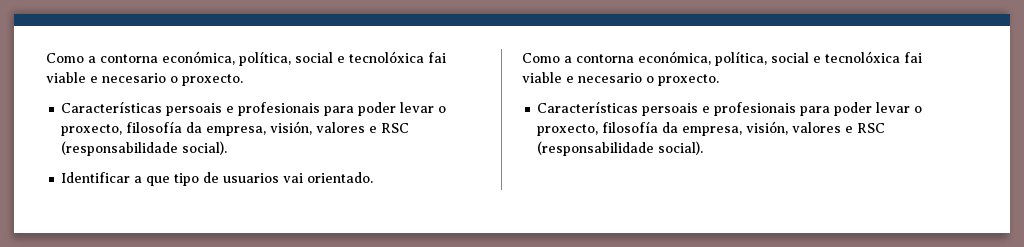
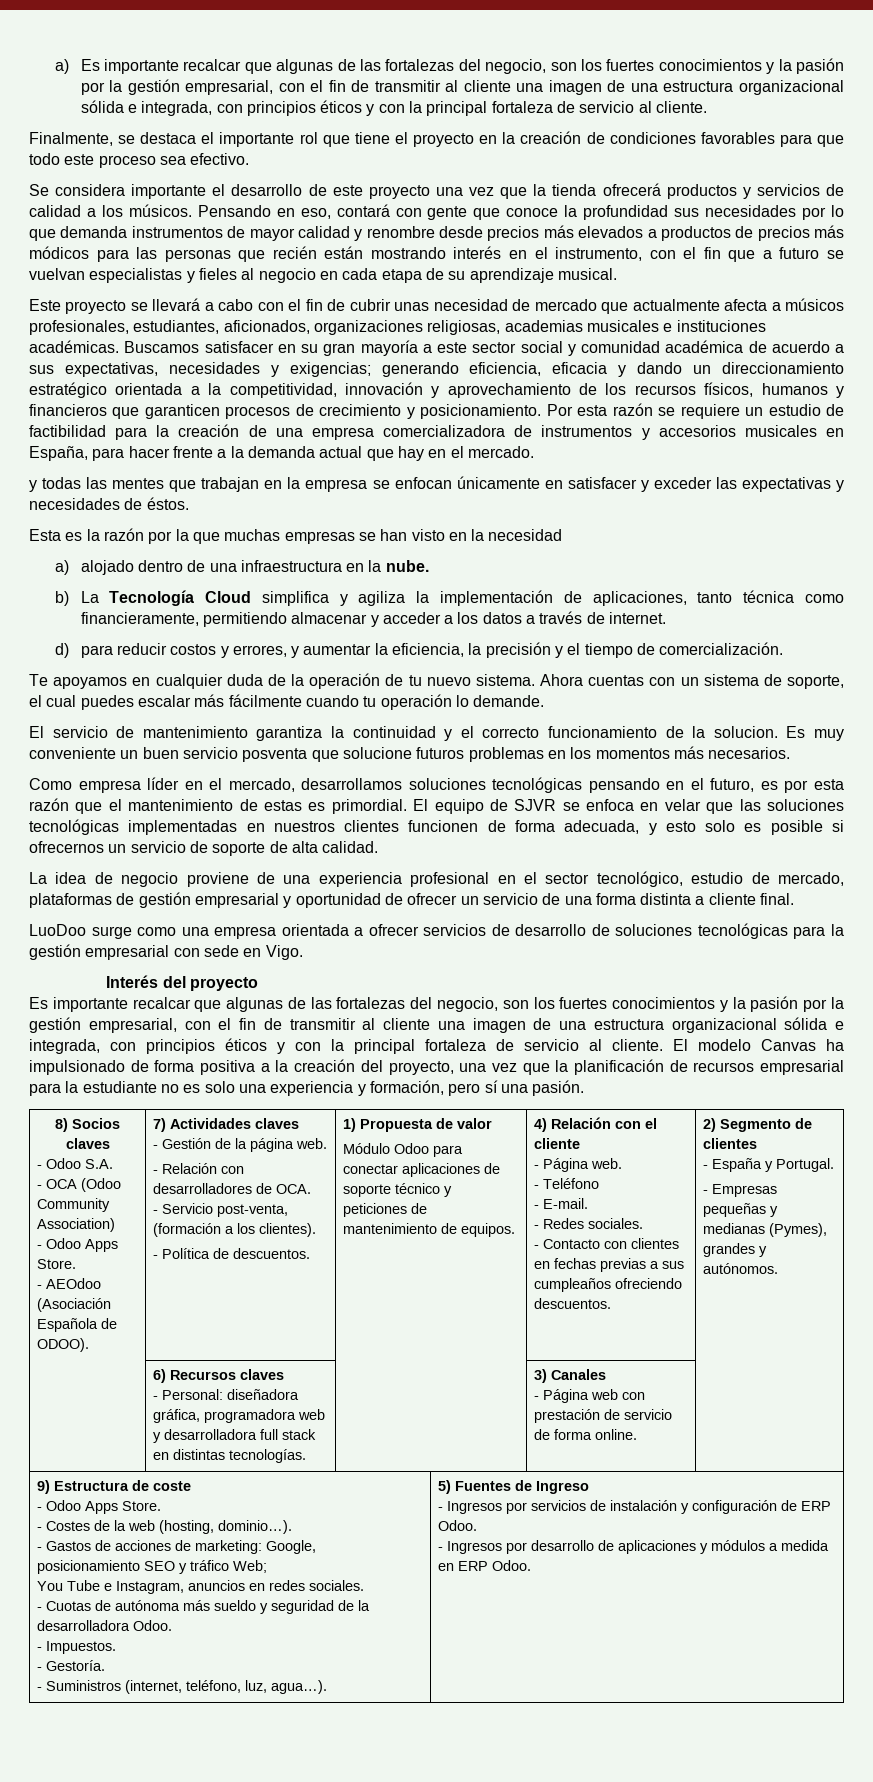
[46,51,446,66] [46,72,243,86] [61,101,447,116] [61,121,410,136] [61,141,228,156] [61,172,374,186] [522,51,922,66] [522,72,719,86] [537,101,923,116] [537,121,886,136] [537,141,704,156] Como a contorna económica, política, social e tecnolóxica fai viable e necesario o proxecto. // Características persoais e profesionais para poder levar o proxecto, filosofía da empresa, visión, valores e RSC (responsabilidade social). // Identificar a que tipo de usuarios vai orientado. // Como a contorna económica, política, social e tecnolóxica fai viable e necesario o proxecto. // Características persoais e profesionais para poder levar o proxecto, filosofía da empresa, visión, valores e RSC (responsabilidade social). -> [54,58,844,74] [80,79,844,95] [80,100,708,116] [29,131,845,147] [29,153,250,168] [29,183,845,199] [29,204,845,220] [29,225,844,241] [29,246,844,262] [29,268,617,283] [29,298,845,314] [29,320,766,335] [29,340,844,356] [29,362,844,377] [29,382,844,398] [29,403,845,419] [29,424,845,440] [29,446,534,461] [29,476,844,492] [29,497,189,510] [29,528,563,544] [54,560,429,575] [54,590,845,606] [80,611,667,627] [54,642,784,658] [29,673,844,689] [29,694,545,710] [29,726,845,741] [29,746,791,762] [29,777,844,793] [29,798,845,814] [29,819,845,835] [29,841,379,856] [29,871,844,887] [29,892,795,908] [29,923,844,939] [29,944,303,960] [106,975,258,991] [29,996,845,1012] [29,1017,844,1033] [29,1038,844,1054] [29,1059,844,1075] [29,1080,585,1096] [55,1118,120,1132] [65,1138,110,1149] [37,1158,114,1169] [37,1178,122,1192] [37,1198,111,1212] [37,1218,116,1232] [37,1238,119,1252] [37,1259,77,1269] [37,1278,102,1289] [37,1298,112,1312] [37,1318,118,1332] [37,1338,90,1352] [153,1118,300,1132] [153,1138,328,1152] [153,1163,245,1174] [153,1183,312,1194] [153,1203,289,1217] [153,1223,317,1237] [153,1248,311,1259] [343,1118,493,1132] [343,1143,464,1157] [343,1163,501,1177] [343,1183,453,1197] [343,1203,428,1217] [343,1223,516,1237] [534,1117,658,1132] [534,1138,581,1149] [534,1158,623,1172] [534,1178,600,1189] [534,1198,589,1209] [534,1218,644,1229] [534,1238,680,1249] [534,1258,685,1272] [534,1278,683,1292] [534,1298,612,1309] [703,1118,813,1132] [703,1138,758,1149] [703,1158,835,1172] [703,1184,778,1197] [703,1203,779,1217] [703,1223,828,1237] [703,1243,768,1257] [703,1263,779,1274] [153,1369,285,1383] [153,1389,300,1400] [153,1409,326,1423] [153,1429,317,1443] [153,1449,307,1463] [534,1369,607,1383] [534,1389,646,1403] [534,1409,673,1423] [534,1429,638,1440] [37,1480,192,1494] [37,1500,162,1514] [37,1520,293,1534] [37,1540,317,1554] [37,1560,268,1574] [37,1580,365,1594] [37,1600,371,1614] [37,1620,173,1631] [37,1641,117,1654] [37,1660,106,1671] [37,1680,328,1694] [438,1480,590,1494] [438,1500,832,1514] [438,1520,478,1531] [438,1540,830,1554] [438,1560,532,1571] a) Es importante recalcar que algunas de las fortalezas del negocio, son los fuertes conocimientos y la pasión por la gestión empresarial, con el fin de transmitir al cliente una imagen de una estructura organizacional sólida e integrada, con principios éticos y con la principal fortaleza de servicio al cliente. // Finalmente, se destaca el importante rol que tiene el proyecto en la creación de condiciones favorables para que todo este proceso sea efectivo. // Se considera importante el desarrollo de este proyecto una vez que la tienda ofrecerá productos y servicios de calidad a los músicos. Pensando en eso, contará con gente que conoce la profundidad sus necesidades por lo que demanda instrumentos de mayor calidad y renombre desde precios más elevados a productos de precios más módicos para las personas que recién están mostrando interés en el instrumento, con el fin que a futuro se vuelvan especialistas y fieles al negocio en cada etapa de su aprendizaje musical. // Este proyecto se llevará a cabo con el fin de cubrir unas necesidad de mercado que actualmente afecta a músicos profesionales, estudiantes, aficionados, organizaciones religiosas, academias musicales e instituciones académicas. Buscamos satisfacer en su gran mayoría a este sector social y comunidad académica de acuerdo a sus expectativas, necesidades y exigencias; generando eficiencia, eficacia y dando un direccionamiento estratégico orientada a la competitividad, innovación y aprovechamiento de los recursos físicos, humanos y financieros que garanticen procesos de crecimiento y posicionamiento. Por esta razón se requiere un estudio de factibilidad para la creación de una empresa comercializadora de instrumentos y accesorios musicales en España, para hacer frente a la demanda actual que hay en el mercado. // y todas las mentes que trabajan en la empresa se enfocan únicamente en satisfacer y exceder las expectativas y necesidades de éstos. // Esta es la razón por la que muchas empresas se han visto en la necesidad // a) alojado dentro de una infraestructura en la nube. // b) La Tecnología Cloud simplifica y agiliza la implementación de aplicaciones, tanto técnica como financieramente, permitiendo almacenar y acceder a los datos a través de internet. // d) para reducir costos y errores, y aumentar la eficiencia, la precisión y el tiempo de comercialización. // Te apoyamos en cualquier duda de la operación de tu nuevo sistema. Ahora cuentas con un sistema de soporte, el cual puedes escalar más fácilmente cuando tu operación lo demande. // El servicio de mantenimiento garantiza la continuidad y el correcto funcionamiento de la solucion. Es muy conveniente un buen servicio posventa que solucione futuros problemas en los momentos más necesarios. // Como empresa líder en el mercado, desarrollamos soluciones tecnológicas pensando en el futuro, es por esta razón que el mantenimiento de estas es primordial. El equipo de SJVR se enfoca en velar que las soluciones tecnológicas implementadas en nuestros clientes funcionen de forma adecuada, y esto solo es posible si ofrecernos un servicio de soporte de alta calidad. // La idea de negocio proviene de una experiencia profesional en el sector tecnológico, estudio de mercado, plataformas de gestión empresarial y oportunidad de ofrecer un servicio de una forma distinta a cliente final. // LuoDoo surge como una empresa orientada a ofrecer servicios de desarrollo de soluciones tecnológicas para la gestión empresarial con sede en Vigo. // Interés del proyecto // Es importante recalcar que algunas de las fortalezas del negocio, son los fuertes conocimientos y la pasión por la gestión empresarial, con el fin de transmitir al cliente una imagen de una estructura organizacional sólida e integrada, con principios éticos y con la principal fortaleza de servicio al cliente. El modelo Canvas ha impulsionado de forma positiva a la creación del proyecto, una vez que la planificación de recursos empresarial para la estudiante no es solo una experiencia y formación, pero sí una pasión. // 8) Socios claves // - Odoo S.A. // - OCA (Odoo Community Association) // - Odoo Apps Store. // - AEOdoo (Asociación Española de ODOO). | 7) Actividades claves // - Gestión de la página web. // - Relación con desarrolladores de OCA. // - Servicio post-venta, (formación a los clientes). // - Política de descuentos. | 1) Propuesta de valor // Módulo Odoo para conectar aplicaciones de soporte técnico y peticiones de mantenimiento de equipos. | 4) Relación con el cliente // - Página web. // - Teléfono // - E-mail. // - Redes sociales. // - Contacto con clientes en fechas previas a sus cumpleaños ofreciendo descuentos. | 2) Segmento de clientes // - España y Portugal. // - Empresas pequeñas y medianas (Pymes), grandes y autónomos. // | 6) Recursos claves // - Personal: diseñadora gráfica, programadora web y desarrolladora full stack en distintas tecnologías. | | 3) Canales // - Página web con prestación de servicio de forma online. | // 9) Estructura de coste // - Odoo Apps Store. // - Costes de la web (hosting, dominio…). // - Gastos de acciones de marketing: Google, posicionamiento SEO y tráfico Web; // You Tube e Instagram, anuncios en redes sociales. // - Cuotas de autónoma más sueldo y seguridad de la desarrolladora Odoo. // - Impuestos. // - Gestoría. // - Suministros (internet, teléfono, luz, agua…). | 5) Fuentes de Ingreso // - Ingresos por servicios de instalación y configuración de ERP Odoo. // - Ingresos por desarrollo de aplicaciones y módulos a medida en ERP Odoo.

